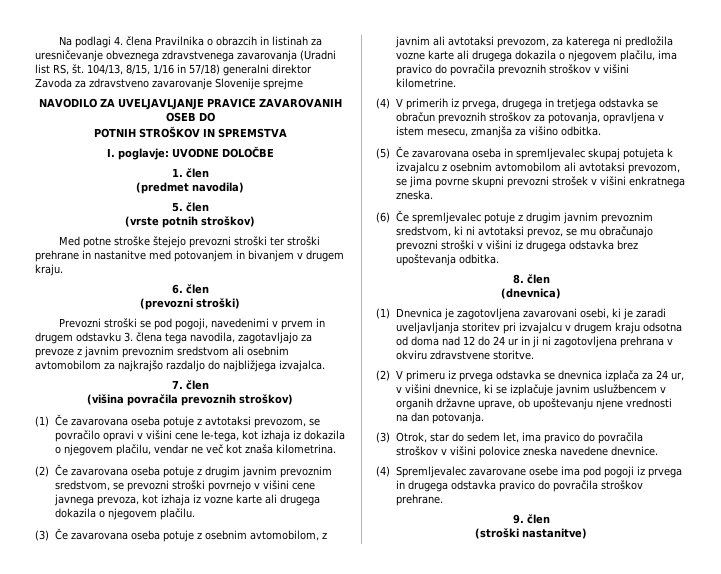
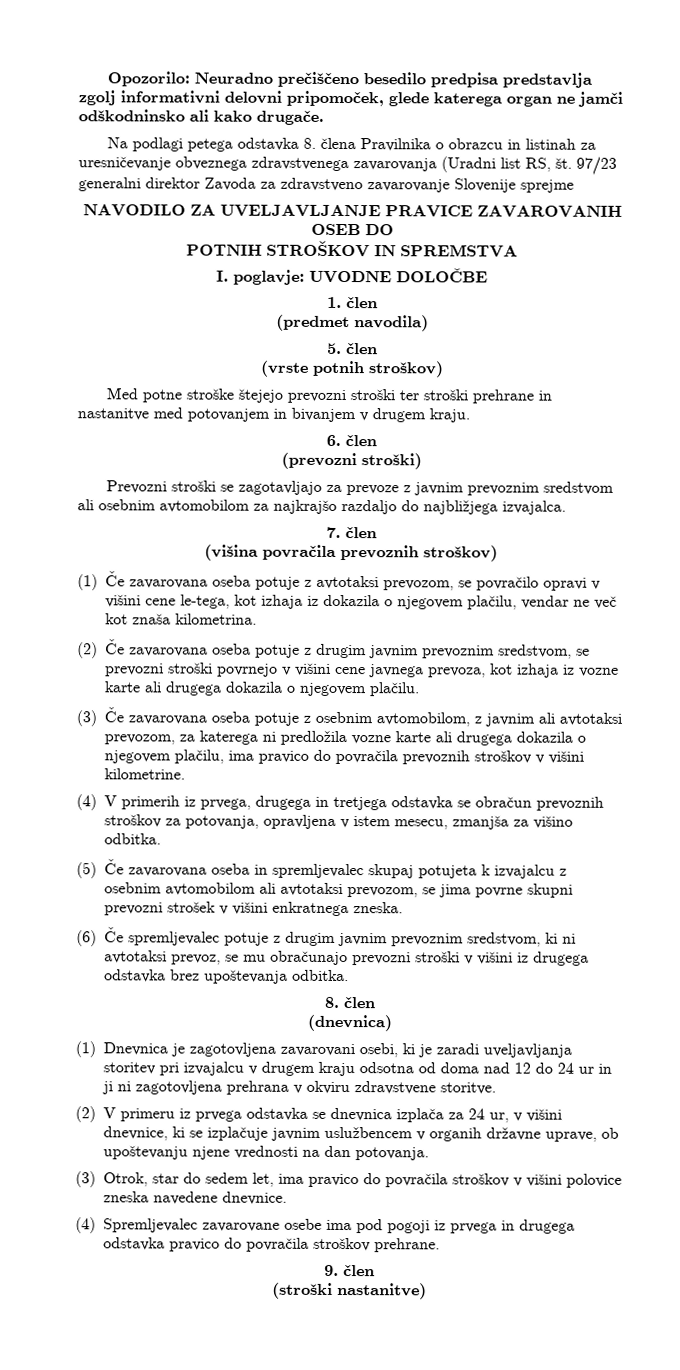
[58,36,123,48] Na podlagi 4. -> [107,71,593,88] [78,90,623,107] [78,109,324,125] [107,137,317,152] Opozorilo: Neuradno prečiščeno besedilo predpisa predstavlja zgolj informativni delovni pripomoček, glede katerega organ ne jamči odškodninsko ali kako drugače. // Na podlagi petega odstavka 8.
[215,36,257,46] obrazcih -> [448,138,504,150] obrazcu
[87,64,220,75] 104/13, 8/15, 1/16 in 57/18) -> [576,156,617,175] 97/23
[153,318,325,330] [35,332,235,344] pod pogoji, navedenimi v prvem in drugem odstavku 3. člena tega navodila, -> (235, 488) none

